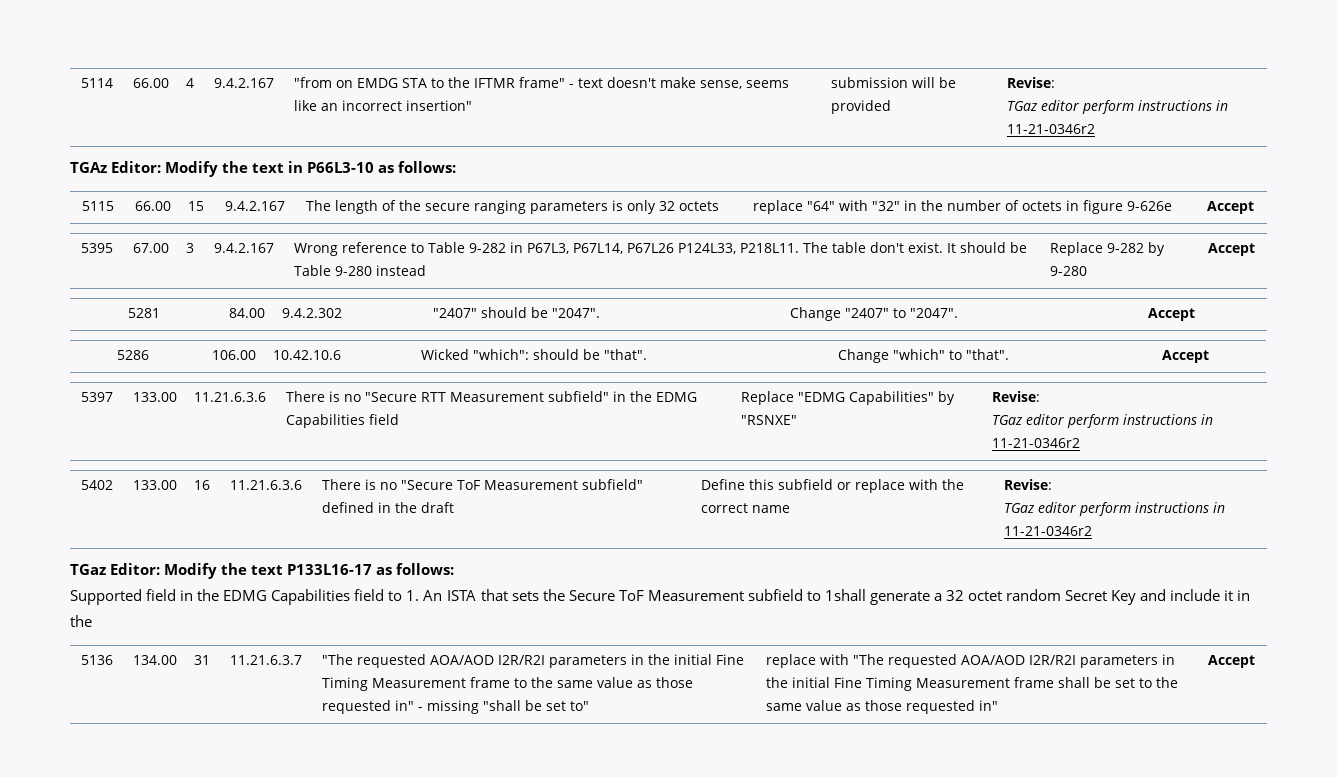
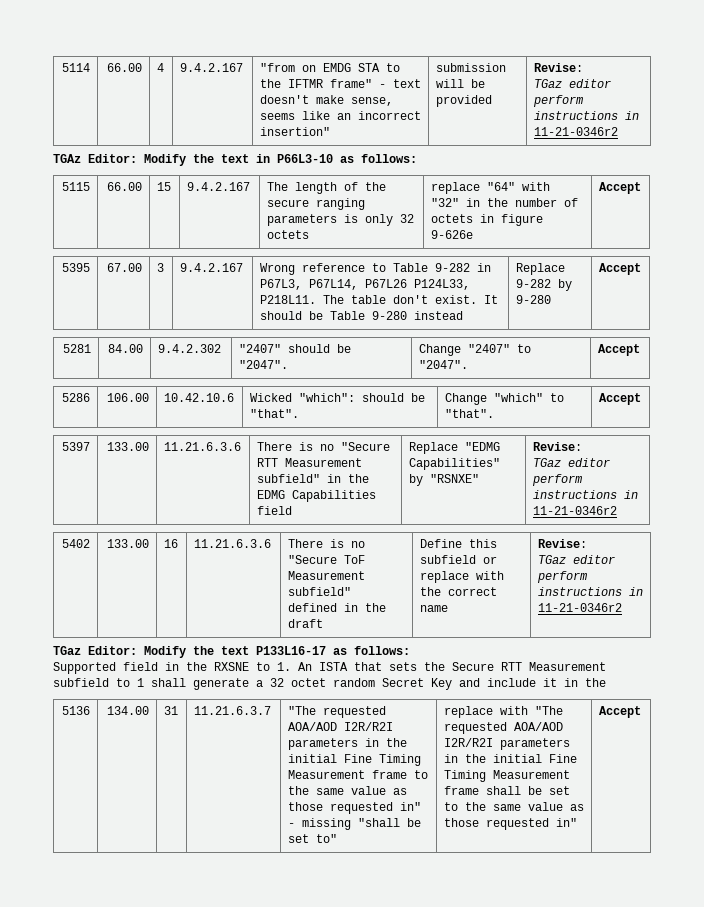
[223,589,385,605] EDMG Capabilities field -> [214,662,249,671] RXSNE
[618,590,644,601] ToF -> [501,662,522,671] RTT
[824,589,866,601] 1shall -> [137,678,186,687] 1 shall

